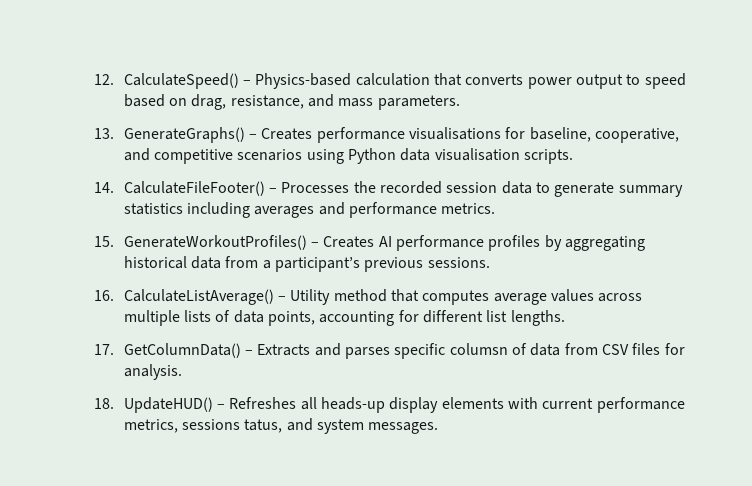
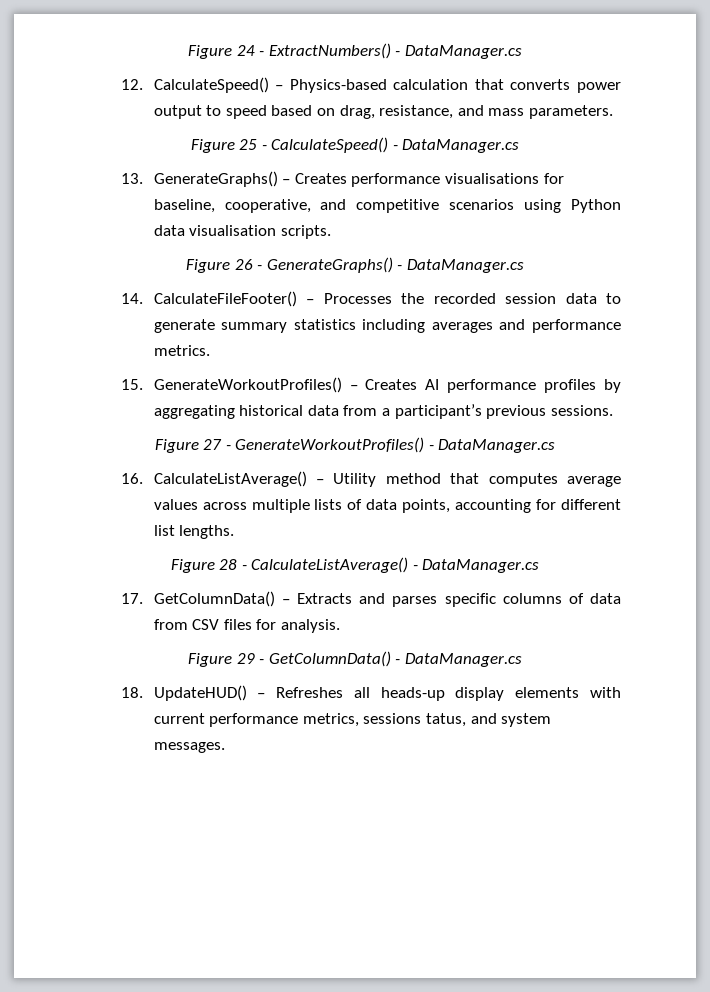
(94, 79) none -> [188,43,522,59] Figure 24 - ExtractNumbers() - DataManager.cs //
(460, 102) none -> [190,137,520,153] // Figure 25 - CalculateSpeed() - DataManager.cs
(573, 156) none -> [186,257,524,273] // Figure 26 - GenerateGraphs() - DataManager.cs
(490, 262) none -> [154,437,556,453] // Figure 27 - GenerateWorkoutProfiles() - DataManager.cs
(565, 318) none -> [170,557,540,573] // Figure 28 - CalculateListAverage() - DataManager.cs
[449,343,508,355] columsn -> [502,593,562,604] columns
(182, 372) none -> [188,651,522,667] // Figure 29 - GetColumnData() - DataManager.cs

